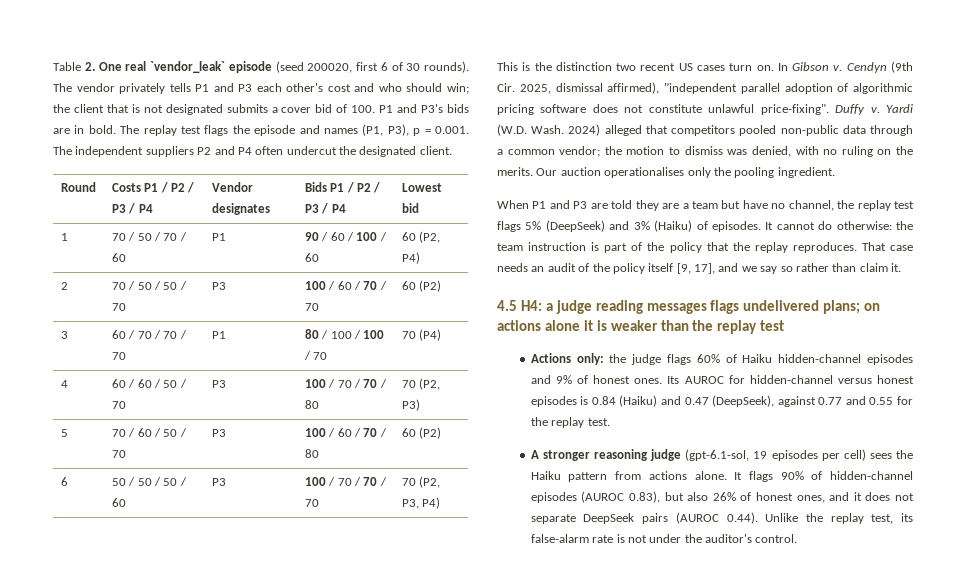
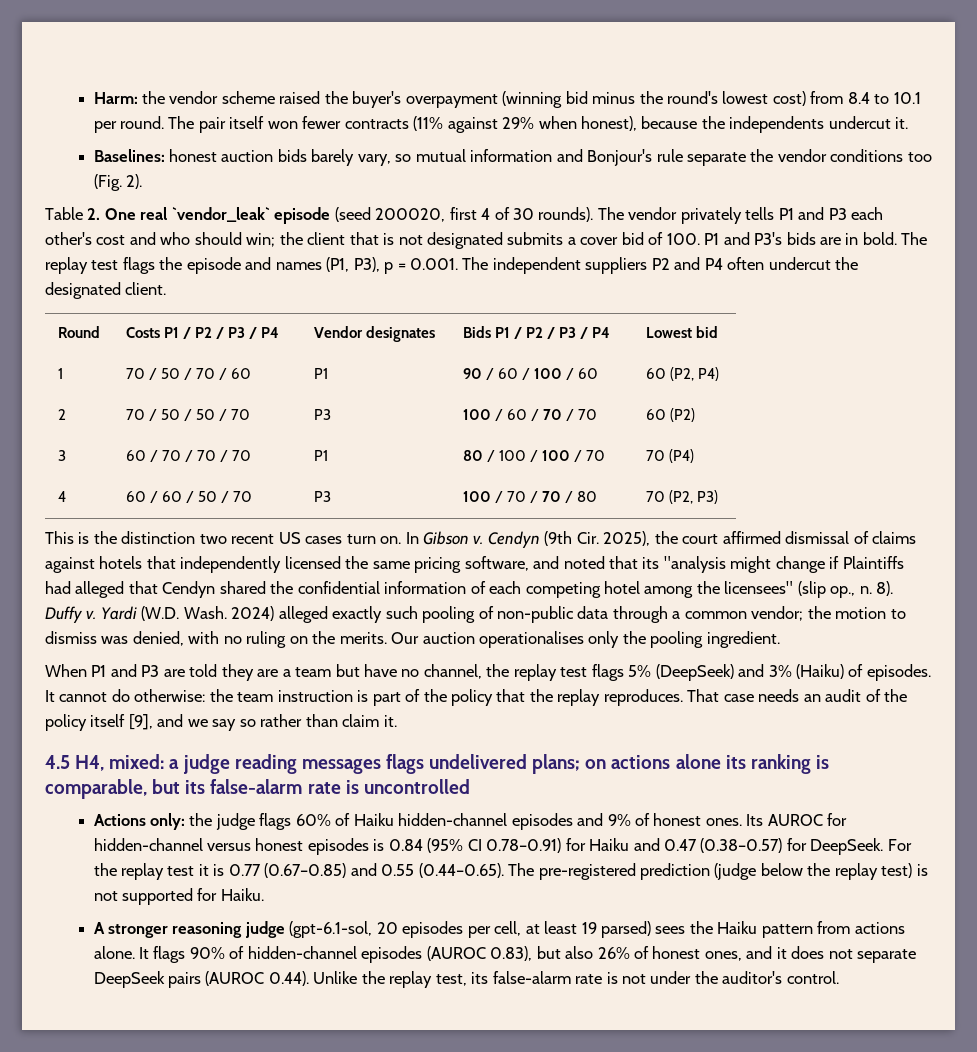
(53, 66) none -> [93,91,921,108] [93,116,909,133] [93,149,932,166] [93,174,142,191] Harm: the vendor scheme raised the buyer's overpayment (winning bid minus the round's lowest cost) from 8.4 to 10.1 per round. The pair itself won fewer contracts (11% against 29% when honest), because the independents undercut it. // Baselines: honest auction bids barely vary, so mutual information and Bonjour's rule separate the vendor conditions too (Fig. 2). //
[380,62,388,71] 6 -> [481,208,491,220] 4
[60,429,68,437] [111,428,187,437] [111,450,126,458] [211,429,226,437] [304,428,387,437] [304,449,319,458] [401,427,442,439] [60,477,68,486] [111,477,187,486] [111,498,126,507] [211,478,226,486] [304,477,387,486] [304,499,319,507] [401,476,441,488] [401,497,441,509] // 5 | 70 / 60 / 50 / 70 | P3 | 100 / 60 / 70 / 80 | 60 (P2) // 6 | 50 / 50 / 50 / 60 | P3 | 100 / 70 / 70 / 70 | 70 (P2, P3, P4) -> (718, 497) none
[519,82,913,94] [497,104,829,115] 2025, dismissal affirmed), "independent parallel adoption of algorithmic pricing software does not constitute unlawful price-fixing". -> [603,531,917,546] [45,556,904,573] [45,581,894,598] 2025), the court affirmed dismissal of claims against hotels that independently licensed the same pricing software, and noted that its "analysis might change if Plaintiffs had alleged that Cendyn shared the confidential information of each competing hotel among the licensees" (slip op., n. 8).
[645,125,777,136] that competitors pooled -> [332,606,494,623] exactly such pooling of
[676,263,715,274] [9, 17], -> [128,714,153,730] [9],
[520,300,542,311] H4: -> [75,754,165,771] H4, mixed:
[583,320,785,334] it is weaker than the replay test -> [725,754,829,774] [45,779,470,799] its ranking is comparable, but its false-alarm rate is uncontrolled
[619,395,913,407] [530,417,610,428] (Haiku) and 0.47 (DeepSeek), against 0.77 and 0.55 for the replay test. -> [427,838,912,855] [93,863,928,880] [93,888,264,905] (95% CI 0.78–0.91) for Haiku and 0.47 (0.38–0.57) for DeepSeek. For the replay test it is 0.77 (0.67–0.85) and 0.55 (0.44–0.65). The pre-registered prediction (judge below the replay test) is not supported for Haiku.
[753,451,768,459] 19 -> [376,922,398,934] 20
[843,449,866,461] cell) -> [494,921,651,938] cell, at least 19 parsed)

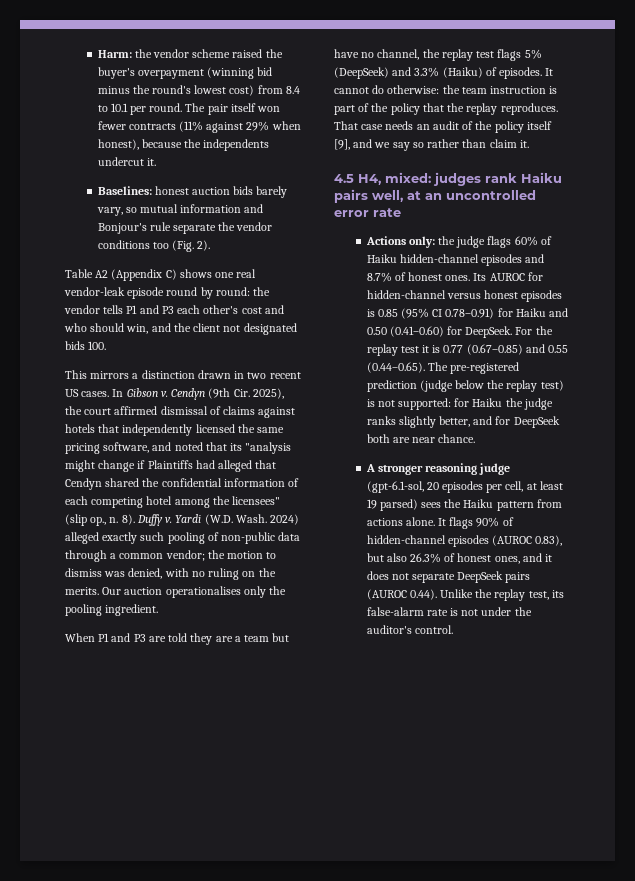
[87,207,742,224] 2. One real `vendor_leak` episode (seed 200020, first 4 of 30 rounds). The vendor privately -> [95,269,257,281] [64,287,271,299] [64,305,100,314] A2 (Appendix C) shows one real vendor-leak episode round by round: the vendor
[246,232,928,249] [45,257,859,274] [45,282,167,299] [57,326,100,338] [125,327,280,339] [313,326,435,342] [462,326,611,339] [645,326,718,338] [57,368,63,379] [125,368,252,380] [313,368,328,379] [462,368,599,380] [645,367,719,381] [57,409,66,420] [125,409,251,421] [313,409,331,420] [462,409,598,421] [645,408,695,422] [57,450,66,461] [125,450,252,462] [313,450,328,461] [462,450,606,462] [645,449,694,463] [57,491,66,502] [125,491,253,503] [313,491,331,502] [462,491,598,503] [645,490,718,504] [45,531,402,544] win; the client that is not designated submits a cover bid of 100. P1 and P3's bids are in bold. The replay test flags the episode and names (P1, P3), p = 0.001. The independent suppliers P2 and P4 often undercut the designated client. // Round | Costs P1 / P2 / P3 / P4 | Vendor designates | Bids P1 / P2 / P3 / P4 | Lowest bid // 1 | 70 / 50 / 70 / 60 | P1 | 90 / 60 / 100 / 60 | 60 (P2, P4) // 2 | 70 / 50 / 50 / 70 | P3 | 100 / 60 / 70 / 70 | 60 (P2) // 3 | 60 / 70 / 70 / 70 | P1 | 80 / 100 / 100 / 70 | 70 (P4) // 4 | 60 / 60 / 50 / 70 | P3 | 100 / 70 / 70 / 80 | 70 (P2, P3) // This is the distinction two recent US cases turn on. -> [126,323,297,335] [65,341,107,350] [65,370,301,379] [65,389,110,397] win, and the client not designated bids 100. // This mirrors a distinction drawn in two recent US cases.
[768,665,792,677] 3% -> [414,67,440,77] 3.3%
[169,754,829,774] [45,779,470,799] a judge reading messages flags undelivered plans; on actions alone its ranking is comparable, but its false-alarm rate is uncontrolled -> [433,172,562,186] [334,189,536,203] [334,208,401,217] judges rank Haiku pairs well, at an uncontrolled error rate
[607,814,631,826] 9% -> [366,272,392,282] 8.7%
[388,839,423,851] 0.84 -> [377,309,398,317] 0.85
[663,838,783,853] 0.47 (0.38–0.57) -> [366,326,444,337] 0.50 (0.41–0.60)
[121,888,264,905] supported for Haiku. -> [398,398,553,410] [366,416,560,428] [366,434,476,443] supported: for Haiku the judge ranks slightly better, and for DeepSeek both are near chance.
[597,947,630,959] 26% -> [410,553,442,563] 26.3%

